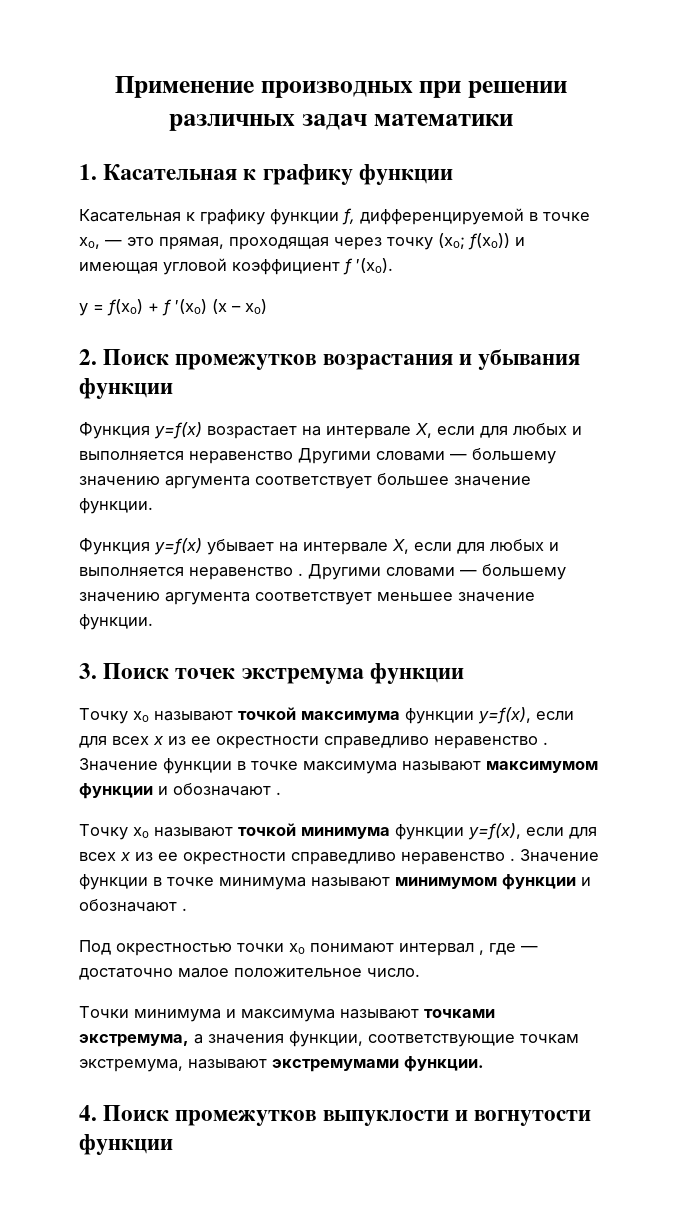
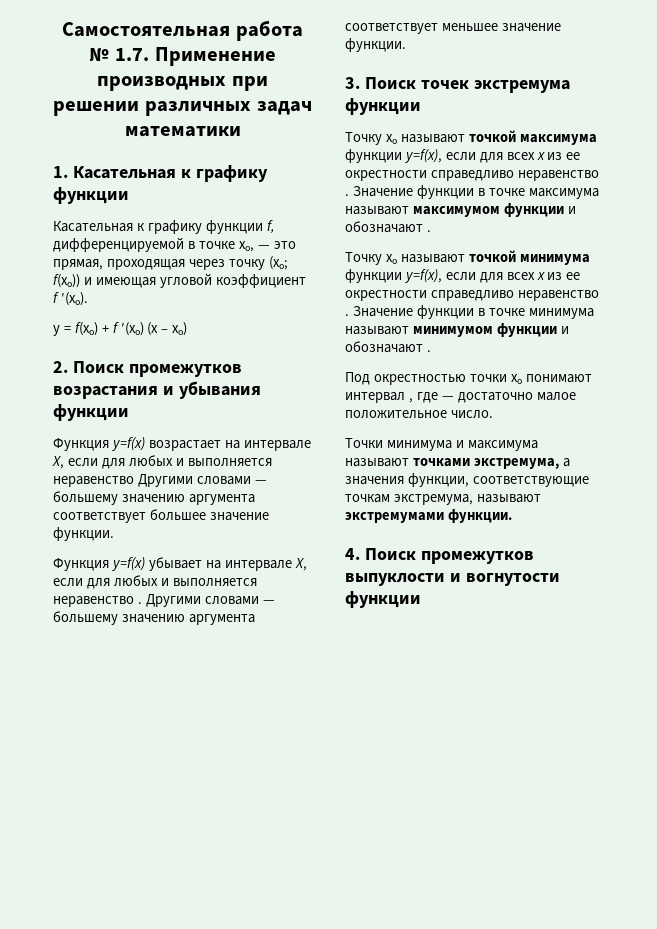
(114, 87) none -> [62,20,303,41] [89,48,149,62] Самостоятельная работа № 1.7.

